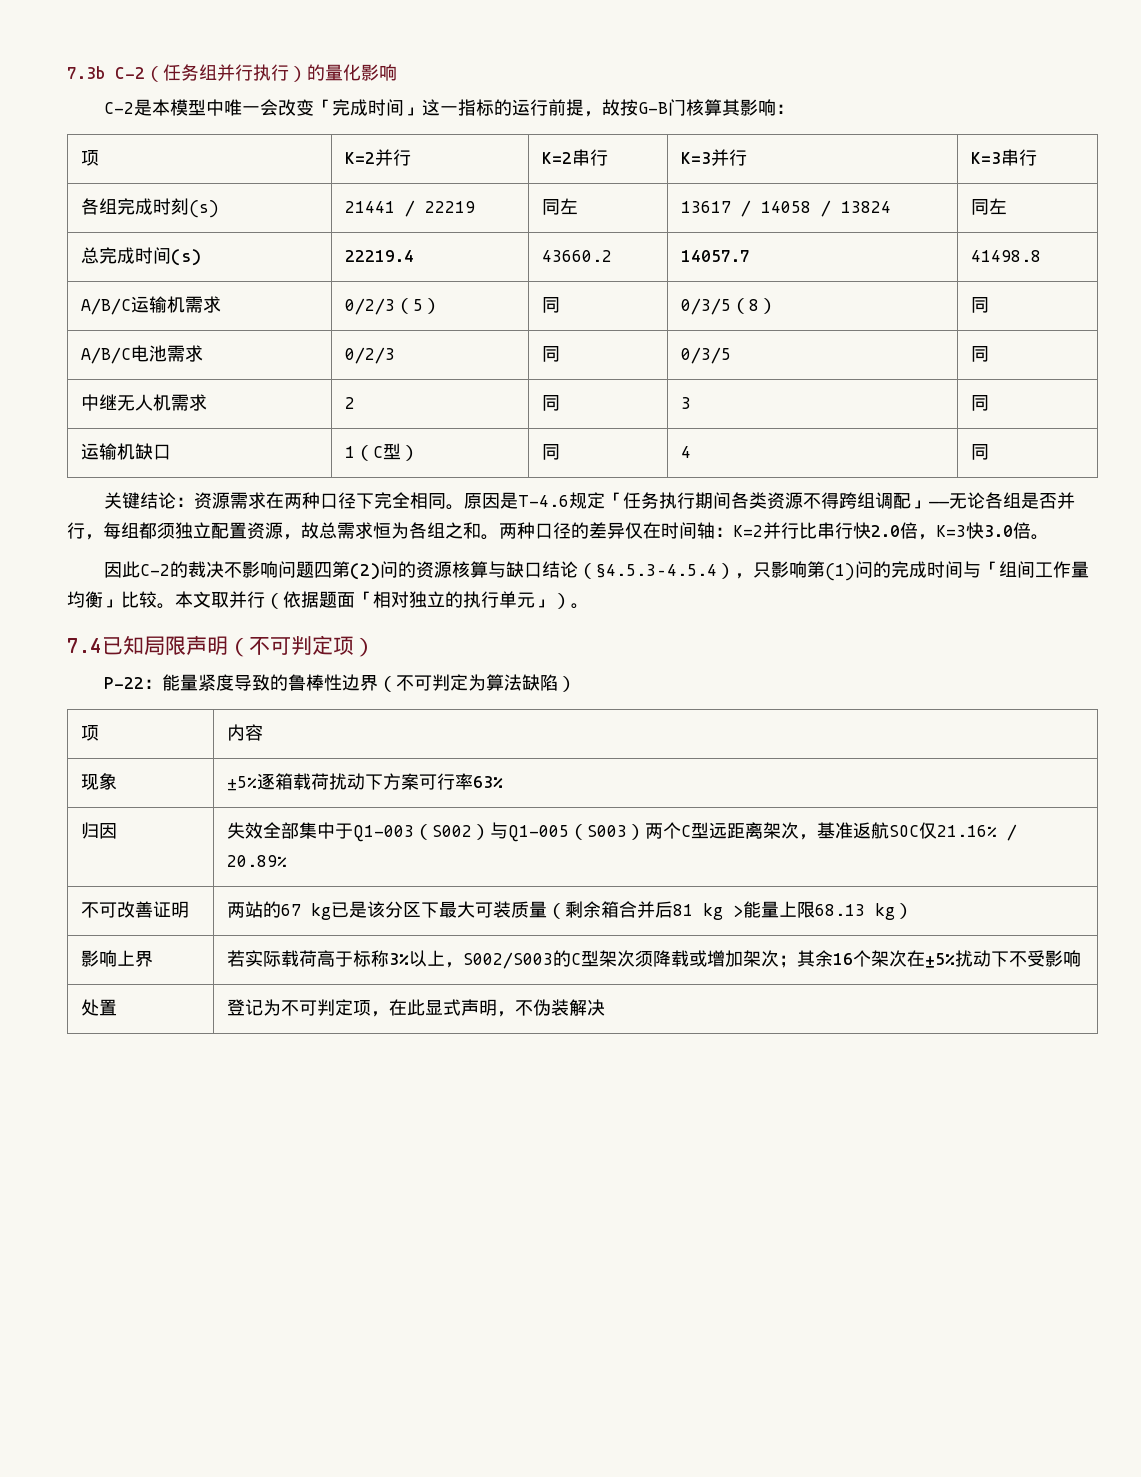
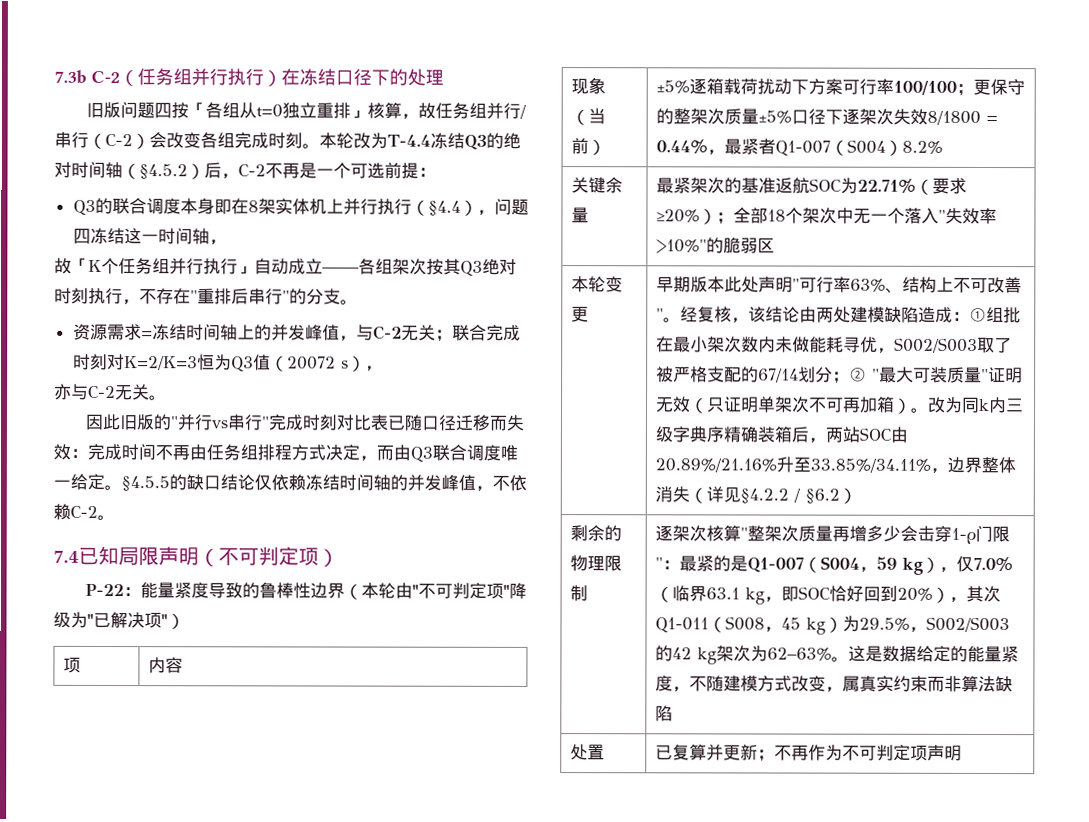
[307,64,397,81] [104,99,795,117] [80,150,99,166] [344,149,411,166] [541,149,608,166] [680,149,747,166] [970,149,1037,166] [80,198,219,218] [344,200,475,217] [541,198,578,215] [680,200,891,217] [970,198,1007,215] [80,247,201,266] [344,250,414,262] [541,250,612,262] [680,250,750,262] [970,250,1041,262] [80,296,221,315] [344,298,441,315] [541,297,560,313] [680,298,777,315] [970,297,989,313] [80,345,203,364] [344,347,395,364] [541,346,560,362] [680,347,731,364] [970,346,989,362] [80,394,207,411] [344,397,355,409] [541,395,560,411] [680,397,691,409] [970,395,989,411] [80,443,171,460] [344,443,419,461] [541,444,560,460] [680,446,691,458] [970,444,989,460] [104,492,1076,510] [67,522,1049,540] [104,561,1090,581] [67,591,571,609] 的量化影响 // C-2是本模型中唯一会改变「完成时间」这一指标的运行前提，故按G-B门核算其影响： // 项 | K=2并行 | K=2串行 | K=3并行 | K=3串行 // 各组完成时刻(s) | 21441 / 22219 | 同左 | 13617 / 14058 / 13824 | 同左 // 总完成时间(s) | 22219.4 | 43660.2 | 14057.7 | 41498.8 // A/B/C运输机需求 | 0/2/3（5） | 同 | 0/3/5（8） | 同 // A/B/C电池需求 | 0/2/3 | 同 | 0/3/5 | 同 // 中继无人机需求 | 2 | 同 | 3 | 同 // 运输机缺口 | 1（C型） | 同 | 4 | 同 // 关键结论：资源需求在两种口径下完全相同。原因是T-4.6规定「任务执行期间各类资源不得跨组调配」——无论各组是否并行，每组都须独立配置资源，故总需求恒为各组之和。两种口径的差异仅在时间轴：K=2并行比串行快2.0倍，K=3快3.0倍。 // 因此C-2的裁决不影响问题四第(2)问的资源核算与缺口结论（§4.5.3–4.5.4），只影响第(1)问的完成时间与「组间工作量均衡」比较。本文取并行（依据题面「相对独立的执行单元」） -> [281,68,444,86] [85,101,527,120] [54,131,521,150] [54,161,436,180] [72,197,529,216] [72,227,227,246] [54,257,517,276] [54,287,358,306] [72,323,521,342] [72,353,383,372] [54,383,167,401] [84,413,524,431] [53,443,518,462] [53,473,527,492] [53,503,98,520] 在冻结口径下的处理 // 旧版问题四按「各组从t=0独立重排」核算，故任务组并行/串行（C-2）会改变各组完成时刻。本轮改为T-4.4冻结Q3的绝对时间轴（§4.5.2）后，C-2不再是一个可选前提： // Q3的联合调度本身即在8架实体机上并行执行（§4.4），问题四冻结这一时间轴， // 故「K个任务组并行执行」自动成立——各组架次按其Q3绝对时刻执行，不存在"重排后串行"的分支。 // 资源需求=冻结时间轴上的并发峰值，与C-2无关；联合完成时刻对K=2/K=3恒为Q3值（20072 s）， // 亦与C-2无关。 // 因此旧版的"并行vs串行"完成时刻对比表已随口径迁移而失效：完成时间不再由任务组排程方式决定，而由Q3联合调度唯一给定。§4.5.5的缺口结论仅依赖冻结时间轴的并发峰值，不依赖C-2
[396,674,559,691] 不可判定为算法缺陷 -> [360,582,527,599] [53,611,168,629] 本轮由"不可判定项"降级为"已解决项"
(117, 781) none -> [570,108,606,126] [570,138,606,156] （当前）
[472,776,503,788] [80,822,117,839] [226,822,1017,842] [226,855,287,867] [80,901,189,918] [226,901,913,920] [80,950,153,967] [226,950,1081,969] [80,999,117,1016] [226,999,605,1017] 63% // 归因 | 失效全部集中于Q1-003（S002）与Q1-005（S003）两个C型远距离架次，基准返航SOC仅21.16% / 20.89% // 不可改善证明 | 两站的67 kg已是该分区下最大可装质量（剩余箱合并后81 kg >能量上限68.13 kg） // 影响上界 | 若实际载荷高于标称3%以上，S002/S003的C型架次须降载或增加架次；其余16个架次在±5%扰动下不受影响 // 处置 | 登记为不可判定项，在此显式声明，不伪装解决 -> [892,78,1025,96] [655,108,998,125] [655,138,943,156] [570,177,623,194] [570,207,589,224] [655,177,967,195] [655,207,997,225] [655,237,775,254] [570,276,623,293] [570,306,589,323] [655,276,1022,294] [655,306,1021,324] [655,336,1012,354] [655,366,1023,384] [654,396,1024,414] [654,426,908,444] [654,456,1016,474] [654,486,857,504] [569,525,622,542] [569,555,622,572] [569,585,588,602] [654,525,1010,544] [654,555,1013,575] [654,585,1001,605] [654,615,1010,635] [654,645,1019,665] [654,675,1013,693] [654,705,673,722] [569,744,605,761] [654,744,962,762] 100/100；更保守的整架次质量±5%口径下逐架次失效8/1800 = 0.44%，最紧者Q1-007（S004）8.2% // 关键余量 | 最紧架次的基准返航SOC为22.71%（要求≥20%）；全部18个架次中无一个落入"失效率>10%"的脆弱区 // 本轮变更 | 早期版本此处声明"可行率63%、结构上不可改善"。经复核，该结论由两处建模缺陷造成：①组批在最小架次数内未做能耗寻优，S002/S003取了被严格支配的67/14划分；② "最大可装质量"证明无效（只证明单架次不可再加箱）。改为同k内三级字典序精确装箱后，两站SOC由20.89%/21.16%升至33.85%/34.11%，边界整体消失（详见§4.2.2 / §6.2） // 剩余的物理限制 | 逐架次核算"整架次质量再增多少会击穿1-ρ门限"：最紧的是Q1-007（S004，59 kg），仅7.0%（临界63.1 kg，即SOC恰好回到20%），其次Q1-011（S008，45 kg）为29.5%，S002/S003的42 kg架次为62–63%。这是数据给定的能量紧度，不随建模方式改变，属真实约束而非算法缺陷 // 处置 | 已复算并更新；不再作为不可判定项声明

